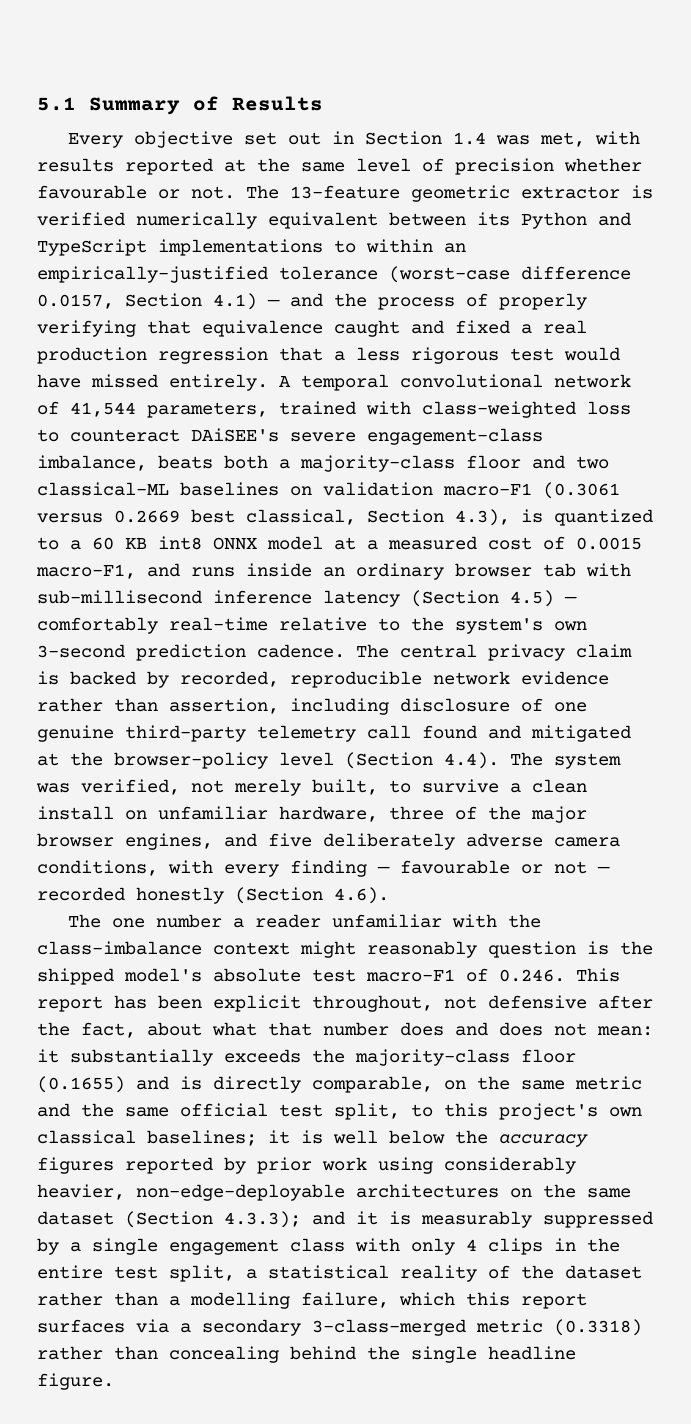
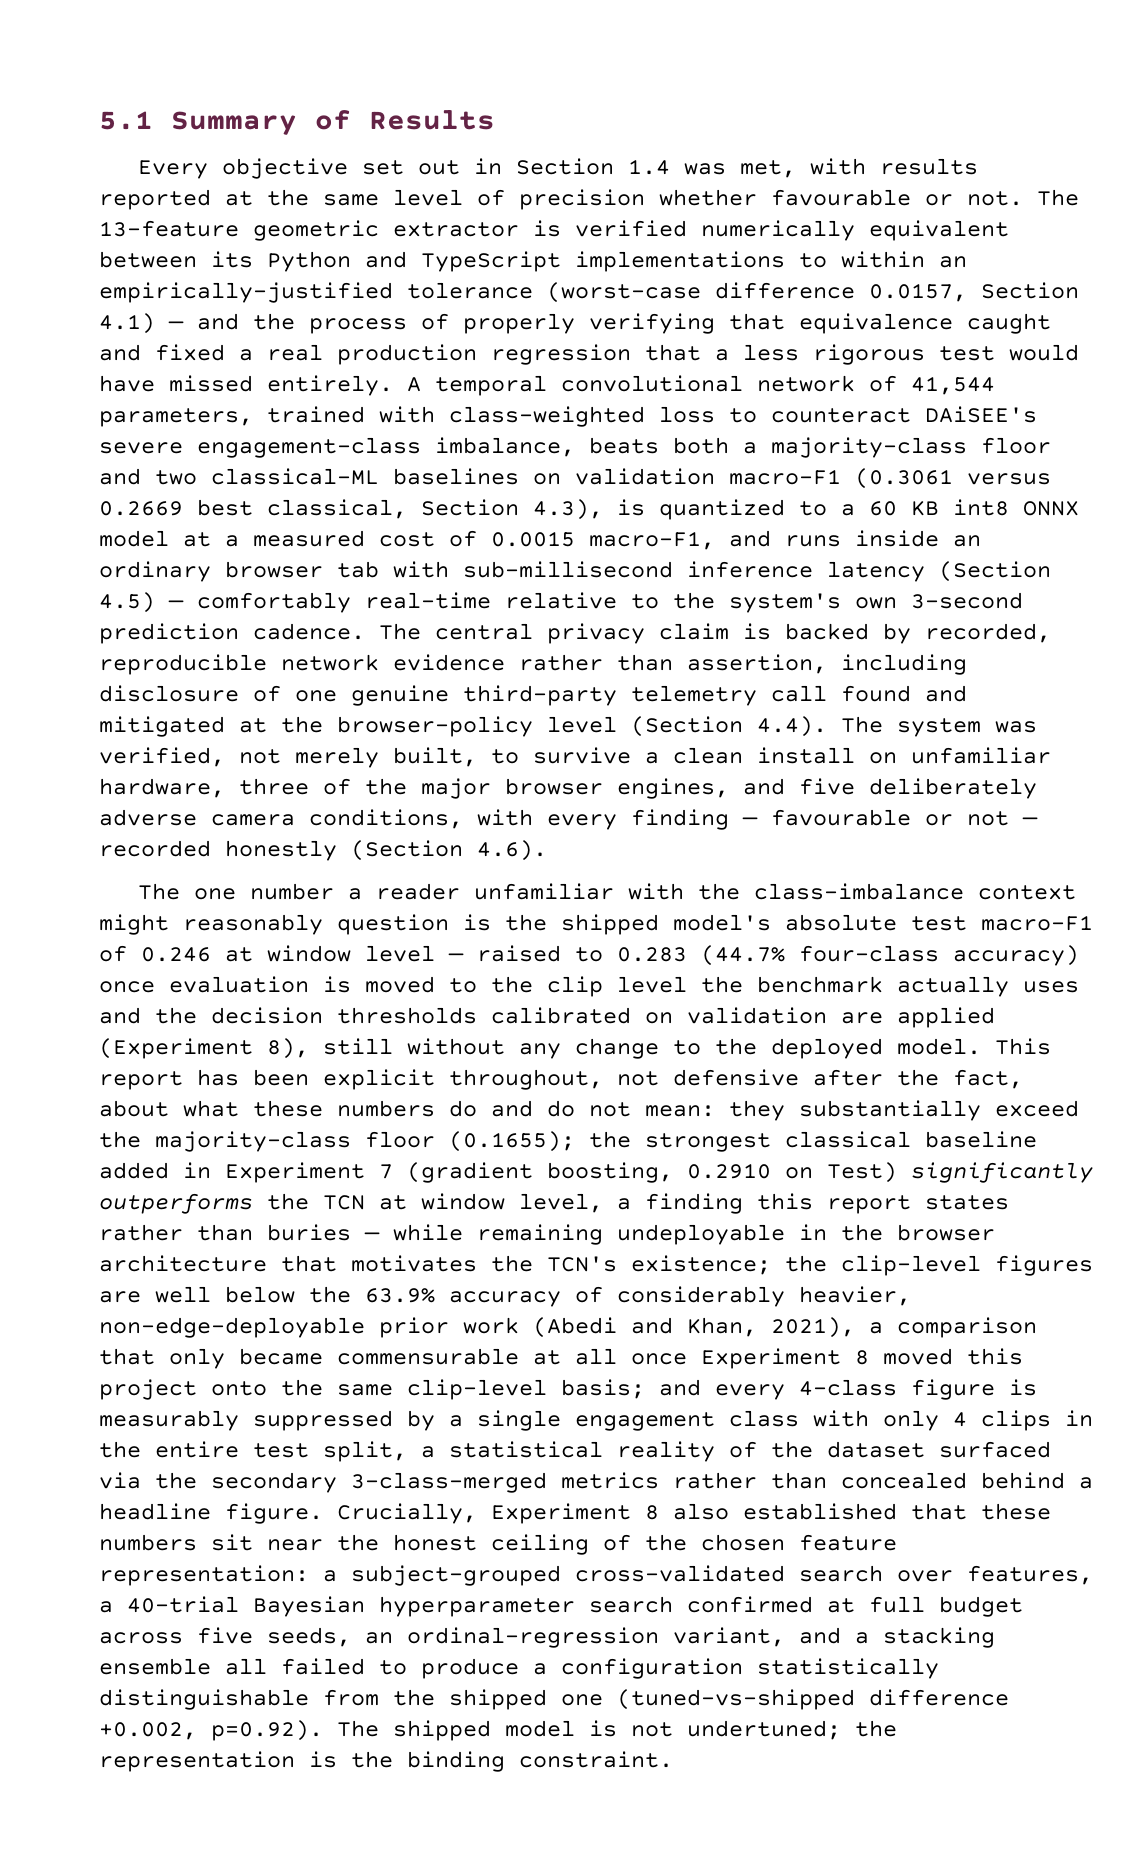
[499,969,565,982] 0.246. -> [141,945,1079,966] [99,976,1079,997] [99,1007,995,1028] [99,1038,981,1059] 0.246 at window level — raised to 0.283 (44.7% four-class accuracy) once evaluation is moved to the clip level the benchmark actually uses and the decision thresholds calibrated on validation are applied (Experiment 8), still without any change to the deployed model.
[268,1022,653,1036] [37,1049,576,1066] [37,1076,642,1093] [37,1103,642,1120] [37,1130,588,1147] [37,1157,576,1174] [37,1184,631,1201] [37,1211,378,1228] that number does and does not mean: it substantially exceeds the majority-class floor (0.1655) and is directly comparable, on the same metric and the same official test split, to this project's own classical baselines; it is well below the accuracy figures reported by prior work using considerably heavier, non-edge-deployable architectures on the same dataset (Section 4.3.3); and it -> [253,1100,1079,1121] [99,1131,1037,1152] [99,1162,1093,1183] [99,1193,1009,1214] [99,1224,995,1245] [99,1255,1093,1276] [99,1286,911,1307] [99,1317,1037,1338] [99,1348,1023,1369] [99,1379,995,1400] these numbers do and do not mean: they substantially exceed the majority-class floor (0.1655); the strongest classical baseline added in Experiment 7 (gradient boosting, 0.2910 on Test) significantly outperforms the TCN at window level, a finding this report states rather than buries — while remaining undeployable in the browser architecture that motivates the TCN's existence; the clip-level figures are well below the 63.9% accuracy of considerably heavier, non-edge-deployable prior work (Abedi and Khan, 2021), a comparison that only became commensurable at all once Experiment 8 moved this project onto the same clip-level basis; and every 4-class figure
[37,1292,587,1309] [37,1319,642,1336] [37,1346,576,1363] [37,1373,114,1390] rather than a modelling failure, which this report surfaces via a secondary 3-class-merged metric (0.3318) rather than concealing behind the single headline figure. -> [939,1441,1051,1458] [99,1472,1093,1493] [99,1503,1051,1524] [99,1534,897,1555] [99,1565,1093,1586] [99,1596,1023,1617] [99,1627,995,1648] [99,1658,939,1679] [99,1689,1009,1710] [99,1720,897,1741] [99,1751,673,1772] surfaced via the secondary 3-class-merged metrics rather than concealed behind a headline figure. Crucially, Experiment 8 also established that these numbers sit near the honest ceiling of the chosen feature representation: a subject-grouped cross-validated search over features, a 40-trial Bayesian hyperparameter search confirmed at full budget across five seeds, an ordinal-regression variant, and a stacking ensemble all failed to produce a configuration statistically distinguishable from the shipped one (tuned-vs-shipped difference +0.002, p=0.92). The shipped model is not undertuned; the representation is the binding constraint.

